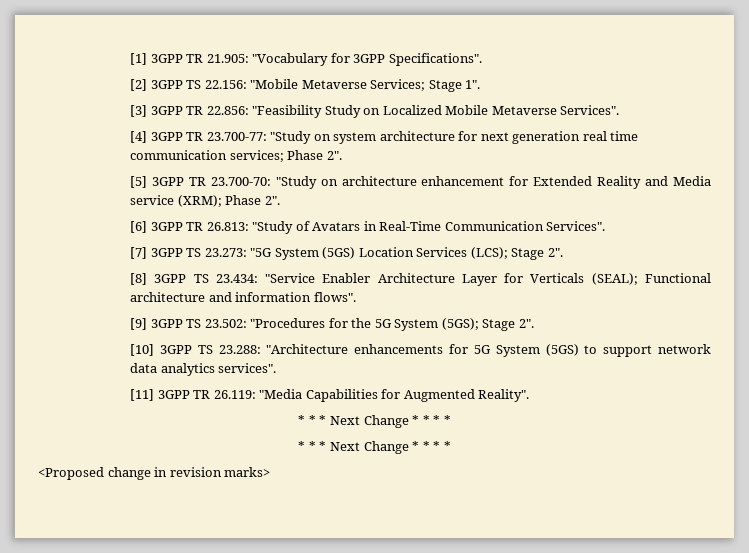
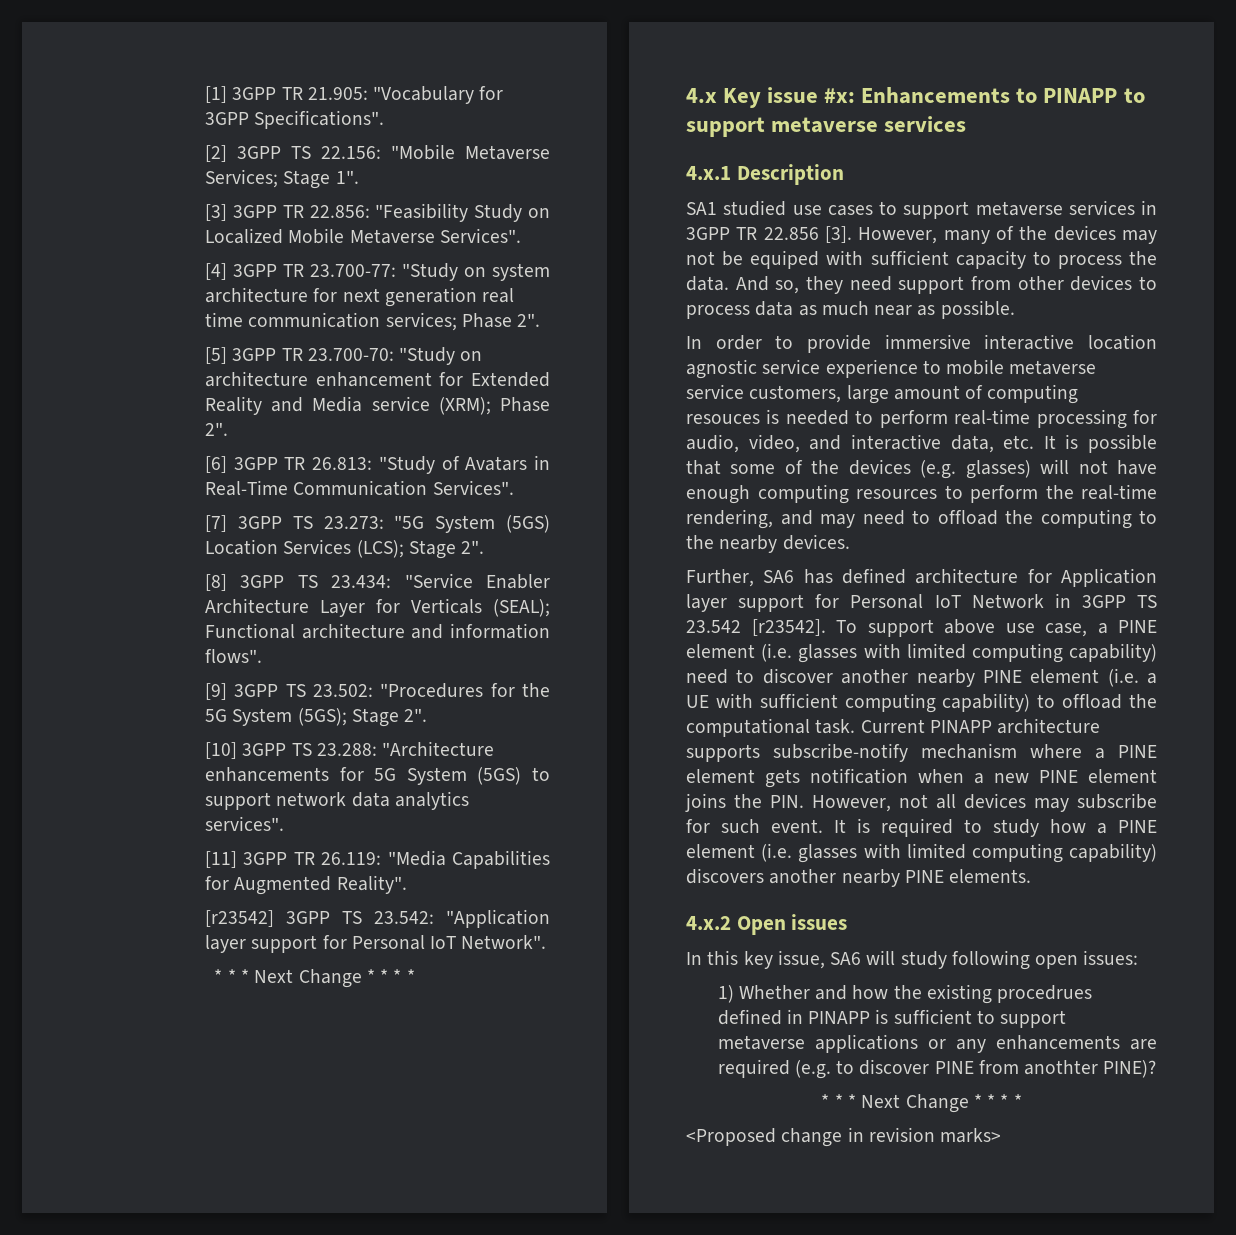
[298,415,451,428] // * * * Next Change * * * * -> [205,909,550,928] [205,935,547,953] [214,969,415,988] [686,87,1145,108] [686,116,967,137] [686,164,844,185] [686,200,1157,219] [686,225,1157,244] [686,250,1157,269] [686,275,1157,294] [686,300,1015,319] [686,334,1157,353] [686,359,1097,379] [686,384,1079,404] [686,409,1157,429] [686,434,1157,453] [686,459,1157,479] [686,484,1157,504] [686,509,1157,529] [686,534,850,553] [686,568,1157,587] [686,593,1157,612] [686,619,1157,637] [686,643,1157,663] [686,668,1157,687] [686,693,1157,713] [686,718,1101,737] [686,743,1157,762] [686,768,1157,788] [685,793,1157,812] [686,818,1157,837] [686,843,1157,863] [686,868,1032,887] [686,914,848,935] [686,950,1139,970] [717,984,1093,1004] [717,1009,1067,1028] [717,1034,1157,1053] [717,1059,1157,1079] // [r23542] 3GPP TS 23.542: "Application layer support for Personal IoT Network". // * * * Next Change * * * * // 4.x Key issue #x: Enhancements to PINAPP to support metaverse services // 4.x.1 Description // SA1 studied use cases to support metaverse services in 3GPP TR 22.856 [3]. However, many of the devices may not be equiped with sufficient capacity to process the data. And so, they need support from other devices to process data as much near as possible. // In order to provide immersive interactive location agnostic service experience to mobile metaverse service customers, large amount of computing resouces is needed to perform real-time processing for audio, video, and interactive data, etc. It is possible that some of the devices (e.g. glasses) will not have enough computing resources to perform the real-time rendering, and may need to offload the computing to the nearby devices. // Further, SA6 has defined architecture for Application layer support for Personal IoT Network in 3GPP TS 23.542 [r23542]. To support above use case, a PINE element (i.e. glasses with limited computing capability) need to discover another nearby PINE element (i.e. a UE with sufficient computing capability) to offload the computational task. Current PINAPP architecture supports subscribe-notify mechanism where a PINE element gets notification when a new PINE element joins the PIN. However, not all devices may subscribe for such event. It is required to study how a PINE element (i.e. glasses with limited computing capability) discovers another nearby PINE elements. // 4.x.2 Open issues // In this key issue, SA6 will study following open issues: // 1) Whether and how the existing procedrues defined in PINAPP is sufficient to support metaverse applications or any enhancements are required (e.g. to discover PINE from anothter PINE)?

